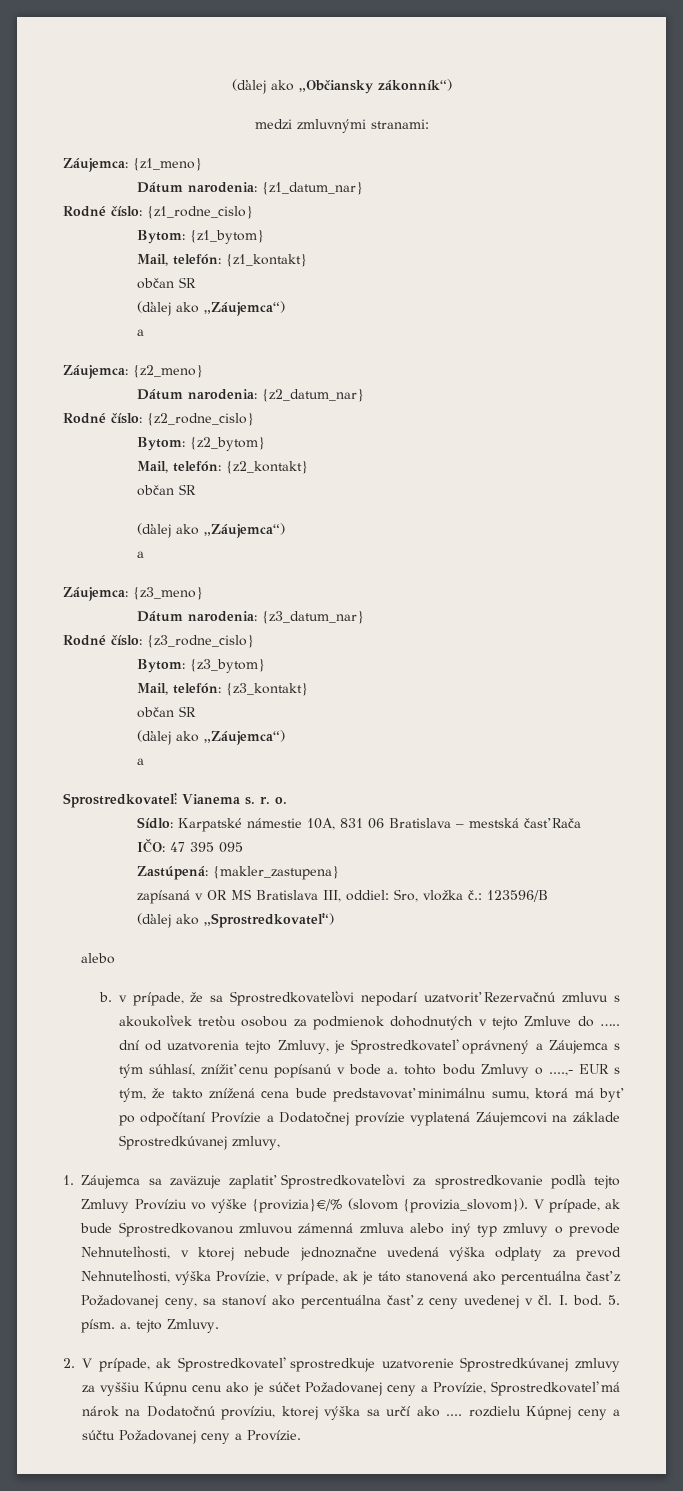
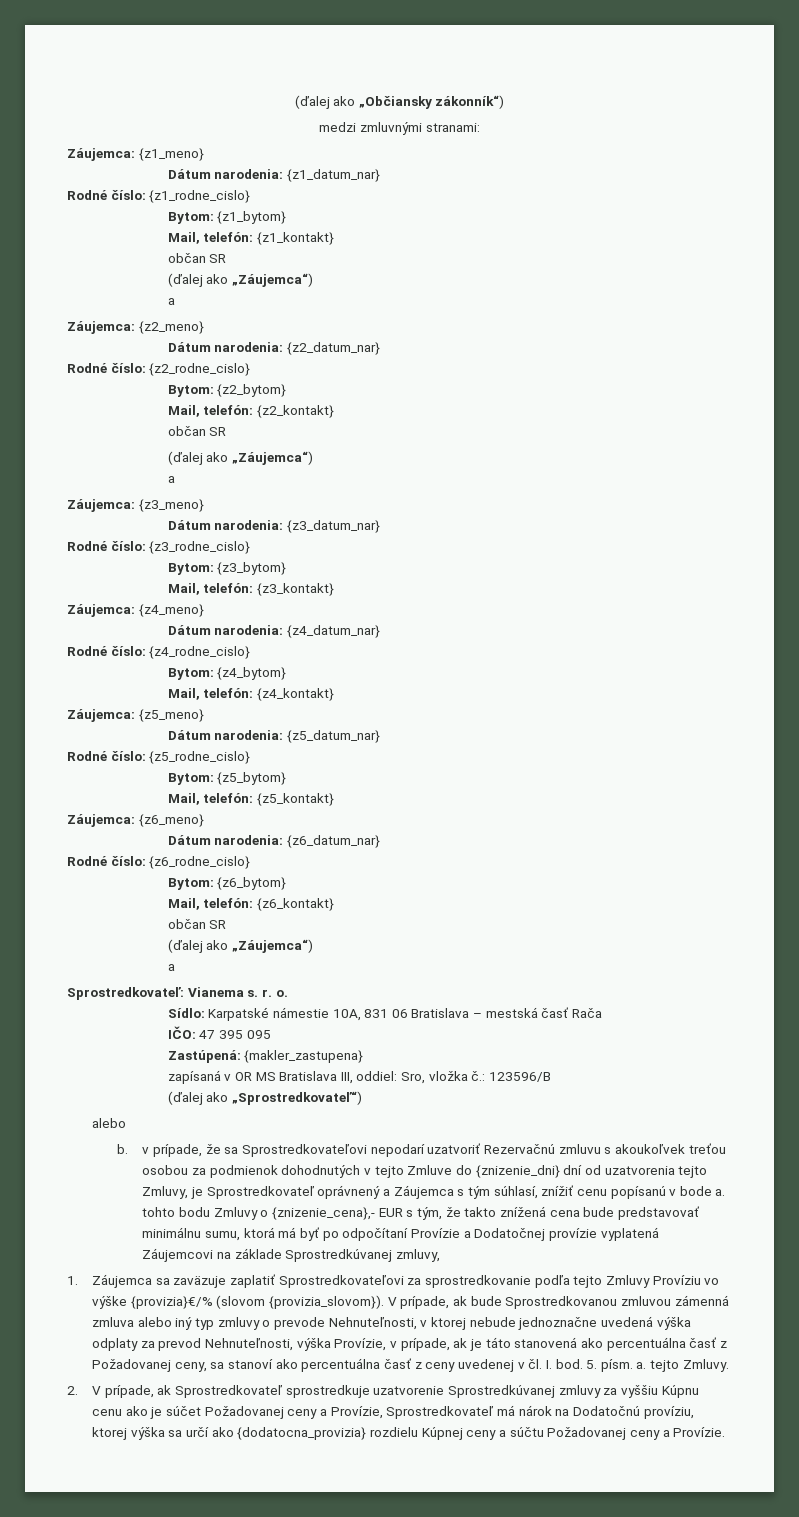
(308, 689) none -> [67,604,204,617] [167,625,380,638] [67,645,251,659] [167,667,287,680] [167,688,334,701] [67,709,204,722] [167,730,380,743] [67,750,251,764] [167,772,287,785] [167,793,334,806] [67,814,204,827] [167,835,380,848] [67,855,251,869] [167,877,287,890] [167,898,334,911] // Záujemca: {z4_meno} // Dátum narodenia: {z4_datum_nar} // Rodné číslo: {z4_rodne_cislo} // Bytom: {z4_bytom} // Mail, telefón: {z4_kontakt} // Záujemca: {z5_meno} // Dátum narodenia: {z5_datum_nar} // Rodné číslo: {z5_rodne_cislo} // Bytom: {z5_bytom} // Mail, telefón: {z5_kontakt} // Záujemca: {z6_meno} // Dátum narodenia: {z6_datum_nar} // Rodné číslo: {z6_rodne_cislo} // Bytom: {z6_bytom} // Mail, telefón: {z6_kontakt}
[600,1024,620,1026] ….. -> [475,1165,560,1178] {znizenie_dni}
[548,1070,573,1076] ....,- -> [271,1207,375,1220] {znizenie_cena},-
[446,1414,463,1416] .... -> [237,1427,367,1440] {dodatocna_provizia}

